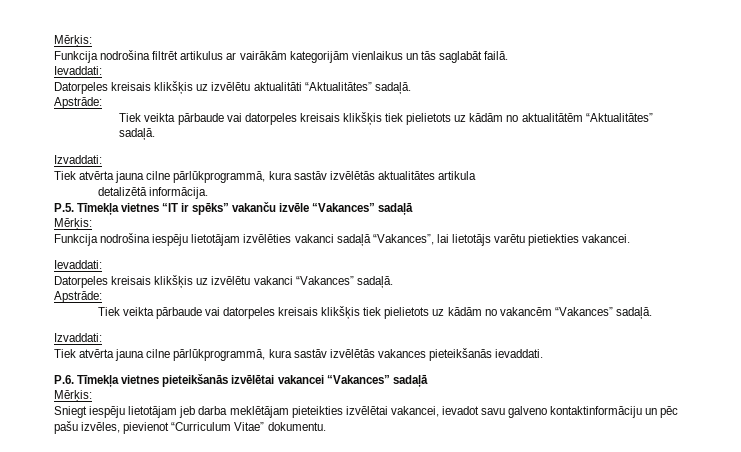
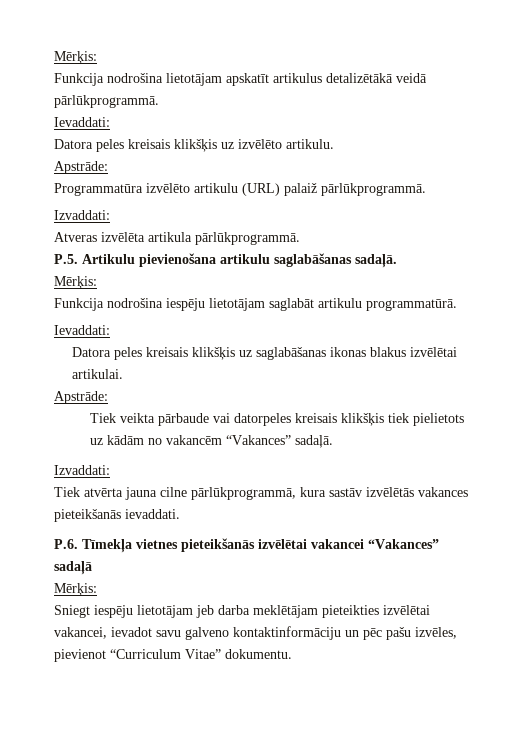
[54,35,92,47] [54,50,509,63] [54,66,102,75] [54,81,411,94] [54,97,102,109] [119,112,653,125] [119,128,156,140] [54,155,102,164] [54,171,435,183] Mērķis: // Funkcija nodrošina filtrēt artikulus ar vairākām kategorijām vienlaikus un tās saglabāt failā. // Ievaddati: // Datorpeles kreisais klikšķis uz izvēlētu aktualitāti “Aktualitātes” sadaļā. // Apstrāde: // Tiek veikta pārbaude vai datorpeles kreisais klikšķis tiek pielietots uz kādām no aktualitātēm “Aktualitātes” sadaļā. // Izvaddati: // Tiek atvērta jauna cilne pārlūkprogrammā, kura sastāv izvēlētās aktualitātes -> [54,51,97,64] [54,73,427,86] [54,95,159,108] [54,117,110,127] [54,139,334,152] [54,161,108,174] [54,183,426,196] [54,210,110,220] [54,232,145,242] Mērķis: // Funkcija nodrošina lietotājam apskatīt artikulus detalizētākā veidā pārlūkprogrammā. // Ievaddati: // Datora peles kreisais klikšķis uz izvēlēto artikulu. // Apstrāde: // Programmatūra izvēlēto artikulu (URL) palaiž pārlūkprogrammā. // Izvaddati: // Atveras izvēlēta
[97,187,208,199] // detalizētā informācija. -> [195,232,300,245] pārlūkprogrammā.
[77,202,413,215] Tīmekļa vietnes “IT ir spēks” vakanču izvēle “Vakances” sadaļā -> [82,253,397,268] Artikulu pievienošana artikulu saglabāšanas sadaļā.
[243,234,631,246] [54,260,102,269] [54,275,393,288] izvēlēties vakanci sadaļā “Vakances”, lai lietotājs varētu pietiekties vakancei. // Ievaddati: // Datorpeles kreisais klikšķis uz izvēlētu vakanci “Vakances” sadaļā. -> [269,298,457,311] [54,325,110,335] [72,347,458,360] [72,369,124,379] saglabāt artikulu programmatūrā. // Ievaddati: // Datora peles kreisais klikšķis uz saglabāšanas ikonas blakus izvēlētai artikulai.

